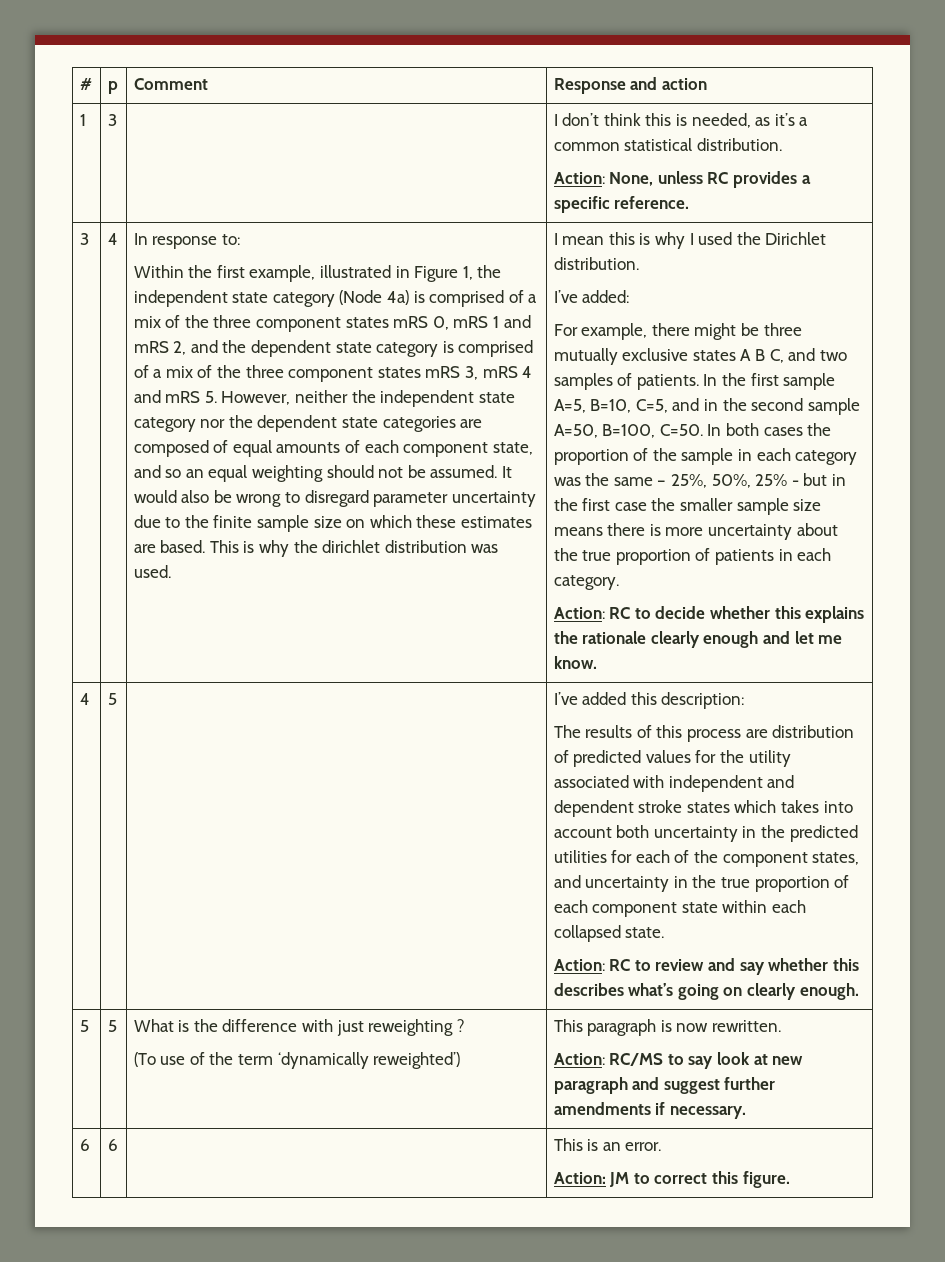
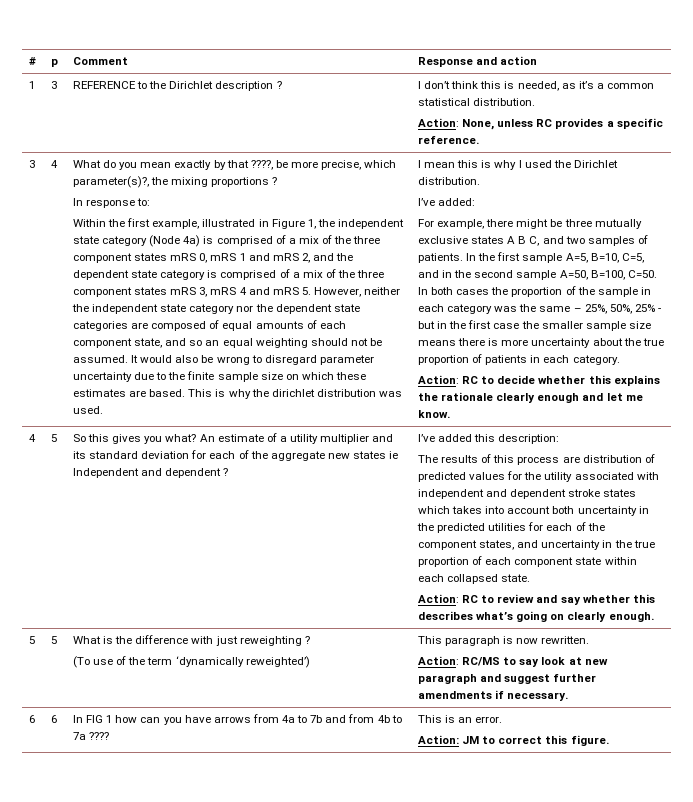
(117, 120) none -> [73,81,282,91] REFERENCE to the Dirichlet description ?
(118, 239) none -> [73,160,397,170] [73,176,278,188] What do you mean exactly by that ????, be more precise, which parameter(s)?, the mixing proportions ? //
(117, 699) none -> [73,433,394,444] [73,450,399,461] [73,468,229,478] So this gives you what? An estimate of a utility multiplier and its standard deviation for each of the aggregate new states ie Independent and dependent ?
(118, 1145) none -> [73,714,402,725] [73,732,110,740] In FIG 1 how can you have arrows from 4a to 7b and from 4b to 7a ????

